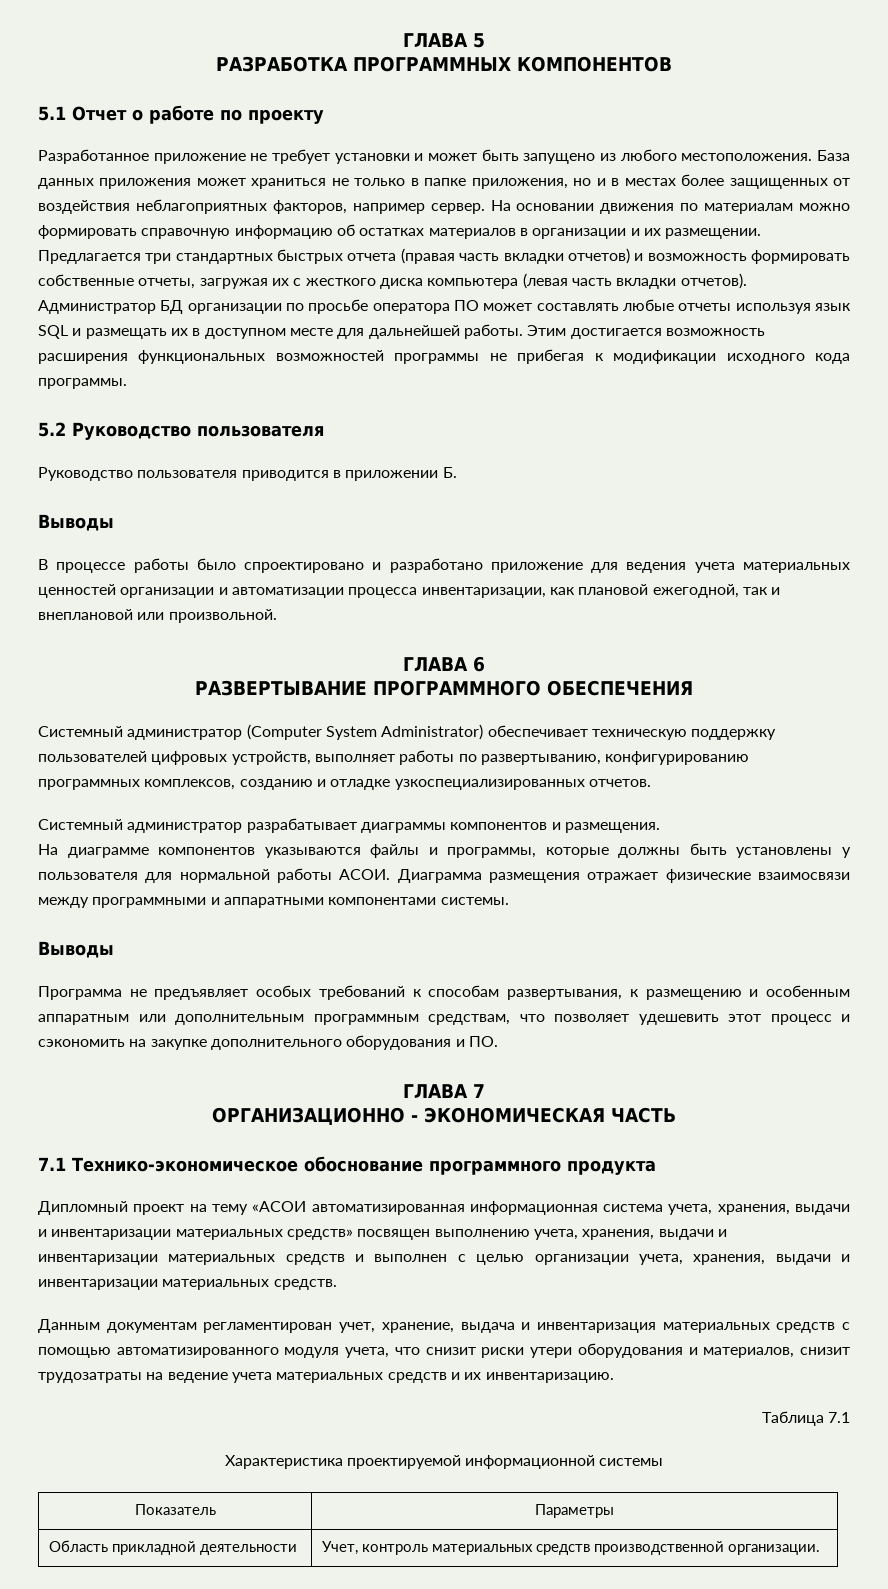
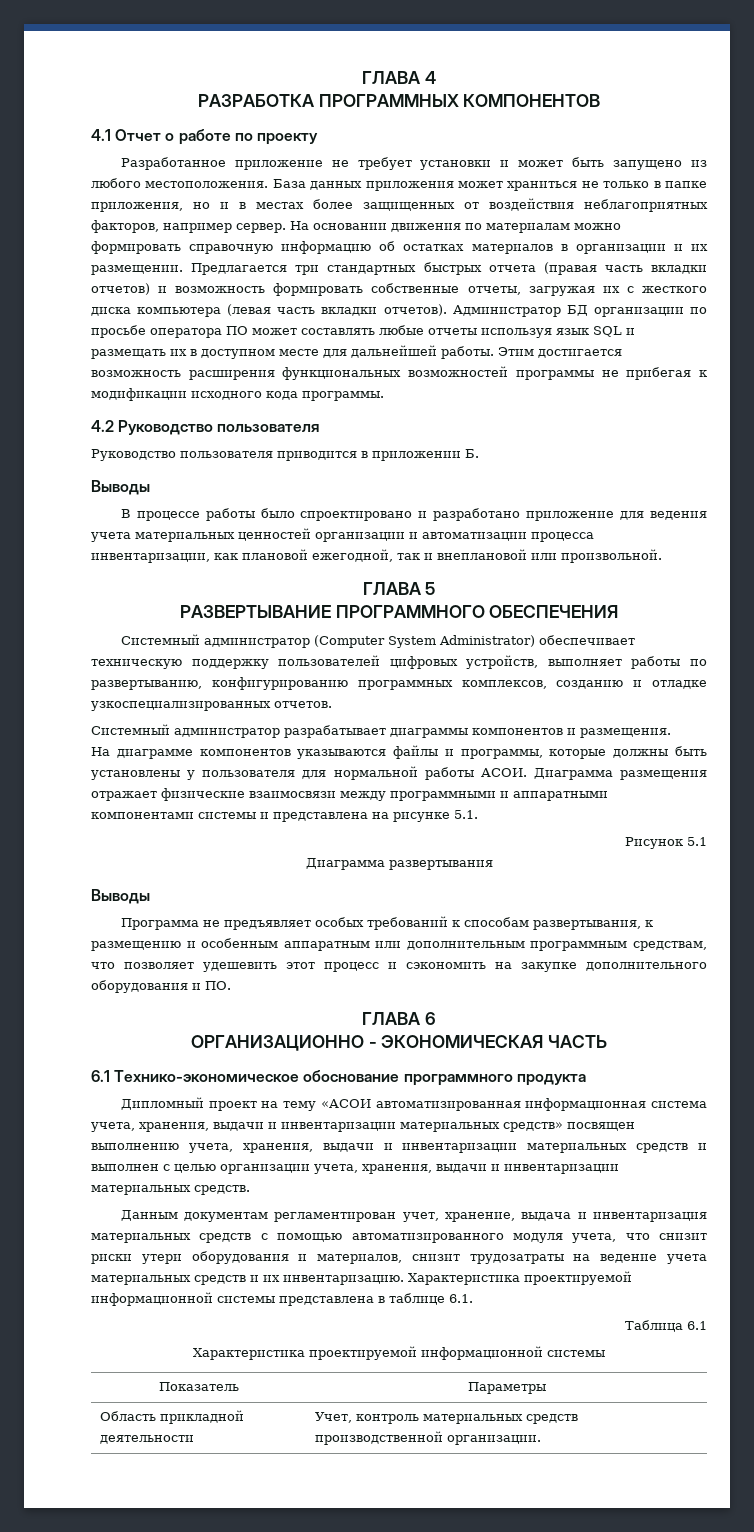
[403,33,485,48] ГЛАВА 5 -> [362,71,436,84] ГЛАВА 4
[38,106,66,121] 5.1 -> [91,129,111,141] 4.1
[38,422,66,437] 5.2 -> [91,420,114,432] 4.2
[473,656,485,672] 6 -> [425,582,436,595] 5
[440,897,509,905] системы. -> [198,810,478,822] [625,837,707,849] [305,858,493,870] системы и представлена на рисунке 5.1. // Рисунок 5.1 // Диаграмма развертывания
[473,1084,485,1098] 7 -> [424,1012,436,1025] 6
[38,1157,66,1171] 7.1 -> [91,1070,110,1082] 6.1
(614, 1377) none -> [408,1271,632,1285] [91,1292,473,1306] Характеристика проектируемой информационной системы представлена в таблице 6.1.
[828,1412,851,1423] 7.1 -> [687,1321,707,1330] 6.1

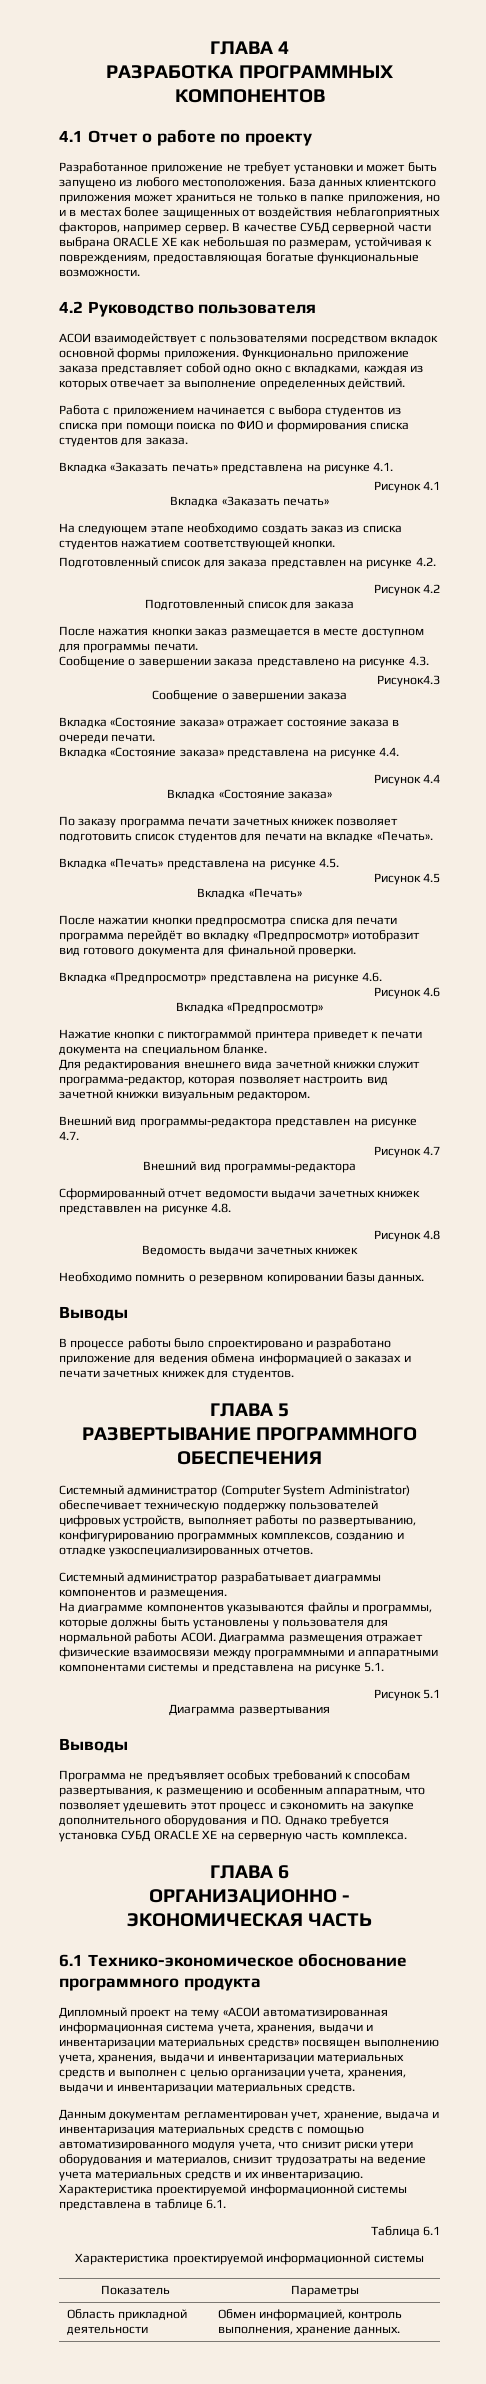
(363, 185) none -> [365,179,437,187] клиентского
[290,221,621,233] [91,241,708,254] [91,262,707,275] [91,283,707,296] [91,304,707,317] [91,325,635,338] [91,345,622,359] [91,366,707,380] [91,388,384,401] [91,420,320,435] [91,449,479,461] На основании движения по материалам можно формировать справочную информацию об остатках материалов в организации и их размещении. Предлагается три стандартных быстрых отчета (правая часть вкладки отчетов) и возможность формировать собственные отчеты, загружая их с жесткого диска компьютера (левая часть вкладки отчетов). Администратор БД организации по просьбе оператора ПО может составлять любые отчеты используя язык SQL и размещать их в доступном месте для дальнейшей работы. Этим достигается возможность расширения функциональных возможностей программы не прибегая к модификации исходного кода программы. // 4.2 Руководство пользователя // Руководство пользователя приводится в приложении Б. -> [232,222,431,234] [59,237,432,249] [59,252,420,264] [59,269,140,277] [59,301,317,317] [59,333,438,345] [59,348,409,360] [59,363,423,375] [59,378,405,390] [59,405,401,417] [59,420,409,432] [59,437,188,447] [59,462,394,474] [373,481,440,493] [170,496,329,507] [59,523,402,535] [59,538,336,550] [59,557,436,569] [373,584,440,596] [145,599,354,610] [59,626,424,638] [59,643,198,653] [59,656,429,668] [377,675,440,687] [152,690,347,702] [59,717,400,729] [59,734,156,744] [59,747,400,759] [373,774,440,786] [167,789,332,800] [59,816,399,828] [59,831,433,843] [59,858,339,870] [373,873,440,885] [197,888,302,899] [59,915,398,927] [59,930,420,942] [59,945,356,957] [59,972,382,984] [373,987,440,999] [175,1002,324,1014] [59,1029,422,1041] [59,1044,268,1056] [59,1059,421,1071] [59,1076,388,1086] [59,1089,311,1101] [59,1116,417,1128] [59,1131,79,1140] [373,1146,440,1158] [143,1161,356,1173] [59,1188,420,1200] [59,1203,232,1215] [373,1230,440,1242] [141,1245,359,1256] [59,1272,425,1284] В качестве СУБД серверной части выбрана ORACLE XE как небольшая по размерам, устойчивая к повреждениям, предоставляющая богатые функциональные возможности. // 4.2 Руководство пользователя // АСОИ взаимодействует с пользователями посредством вкладок основной формы приложения. Функционально приложение заказа представляет собой одно окно с вкладками, каждая из которых отвечает за выполнение определенных действий. // Работа с приложением начинается с выбора студентов из списка при помощи поиска по ФИО и формирования списка студентов для заказа. // Вкладка «Заказать печать» представлена на рисунке 4.1. // Рисунок 4.1 // Вкладка «Заказать печать» // На следующем этапе необходимо создать заказ из списка студентов нажатием соответствующей кнопки. // Подготовленный список для заказа представлен на рисунке 4.2. // Рисунок 4.2 // Подготовленный список для заказа // После нажатия кнопки заказ размещается в месте доступном для программы печати. // Сообщение о завершении заказа представлено на рисунке 4.3. // Рисунок4.3 // Сообщение о завершении заказа // Вкладка «Состояние заказа» отражает состояние заказа в очереди печати. // Вкладка «Состояние заказа» представлена на рисунке 4.4. // Рисунок 4.4 // Вкладка «Состояние заказа» // По заказу программа печати зачетных книжек позволяет подготовить список студентов для печати на вкладке «Печать». // Вкладка «Печать» представлена на рисунке 4.5. // Рисунок 4.5 // Вкладка «Печать» // После нажатии кнопки предпросмотра списка для печати программа перейдёт во вкладку «Предпросмотр» иотобразит вид готового документа для финальной проверки. // Вкладка «Предпросмотр» представлена на рисунке 4.6. // Рисунок 4.6 // Вкладка «Предпросмотр» // Нажатие кнопки с пиктограммой принтера приведет к печати документа на специальном бланке. // Для редактирования внешнего вида зачетной книжки служит программа-редактор, которая позволяет настроить вид зачетной книжки визуальным редактором. // Внешний вид программы-редактора представлен на рисунке 4.7. // Рисунок 4.7 // Внешний вид программы-редактора // Сформированный отчет ведомости выдачи зачетных книжек представвлен на рисунке 4.8. // Рисунок 4.8 // Ведомость выдачи зачетных книжек // Необходимо помнить о резервном копировании базы данных.
[91,528,594,542] [91,549,662,563] учета материальных ценностей организации и автоматизации процесса инвентаризации, как плановой ежегодной, так и внеплановой или произвольной. -> [211,1353,411,1365] [59,1370,294,1380] обмена информацией о заказах и печати зачетных книжек для студентов.
[283,941,707,951] аппаратным или дополнительным программным средствам, -> [325,1787,402,1797] аппаратным,
(231, 985) none -> [284,1815,389,1827] [59,1830,407,1842] Однако требуется установка СУБД ORACLE XE на серверную часть комплекса.
[315,1412,579,1424] [315,1431,542,1445] Учет, контроль материальных средств производственной организации. -> [217,2309,403,2321] [217,2326,401,2336] Обмен информацией, контроль выполнения, хранение данных.

